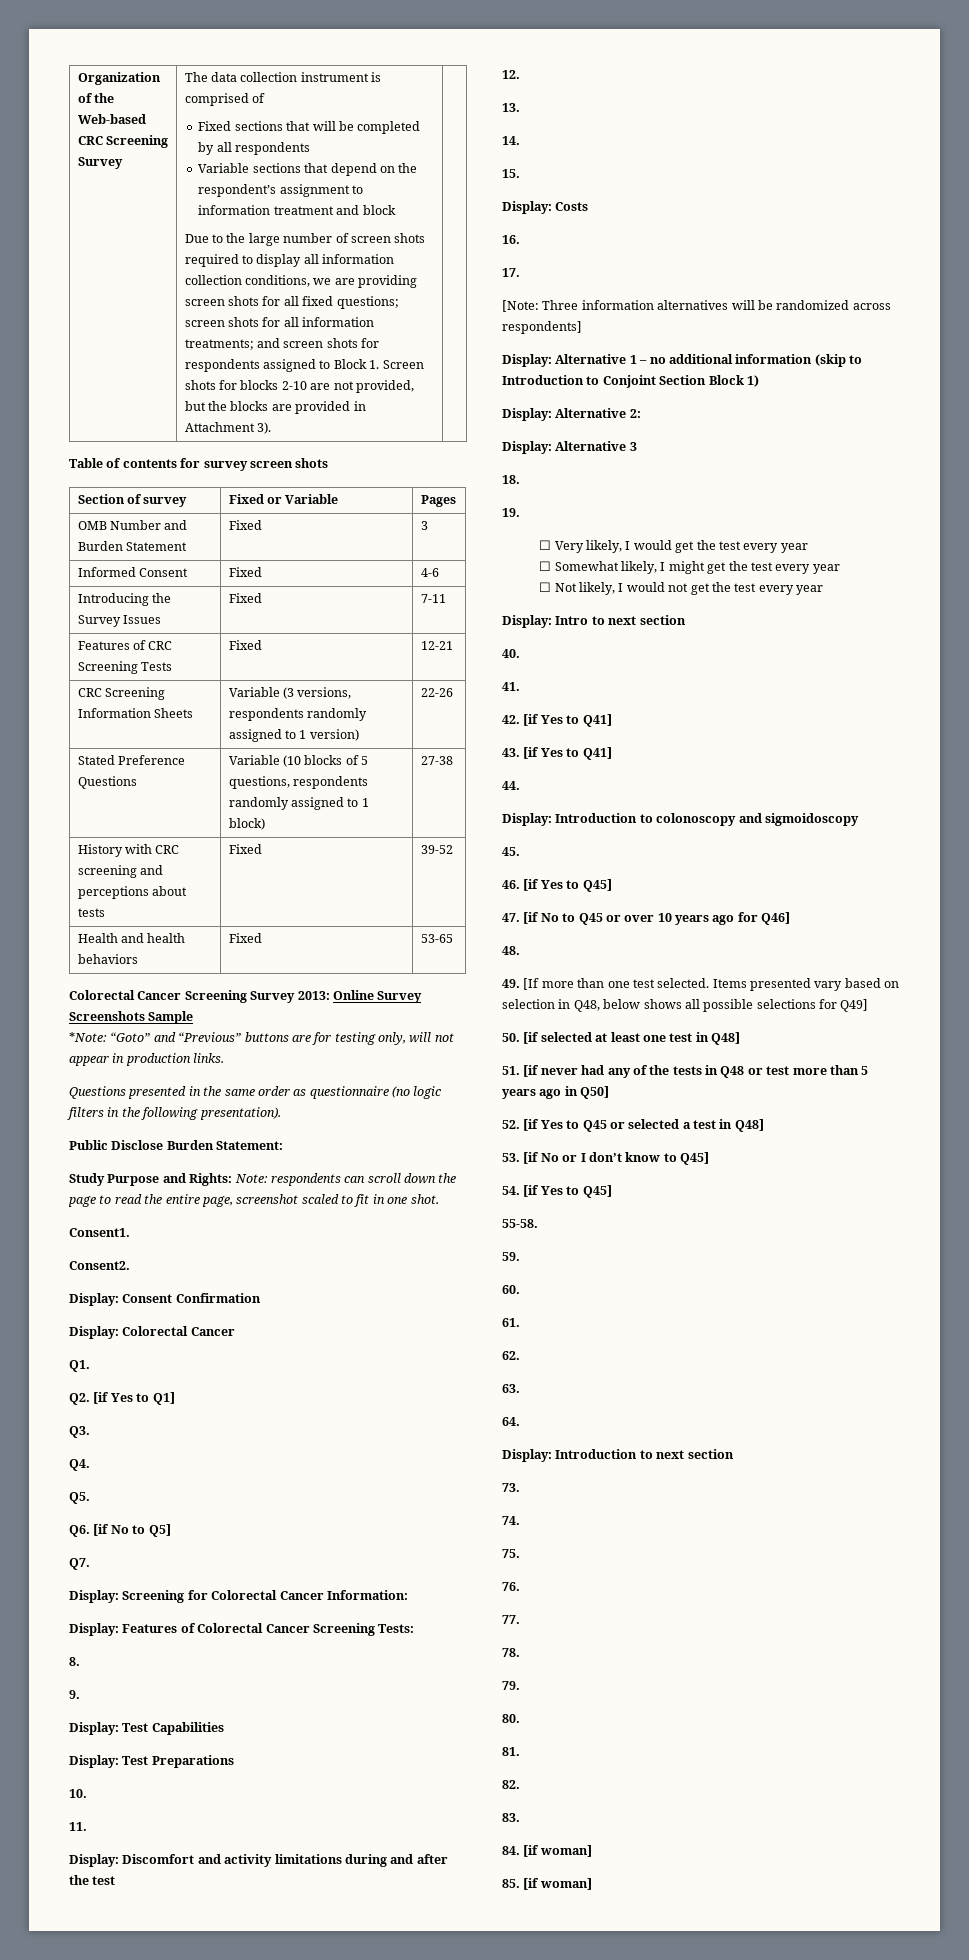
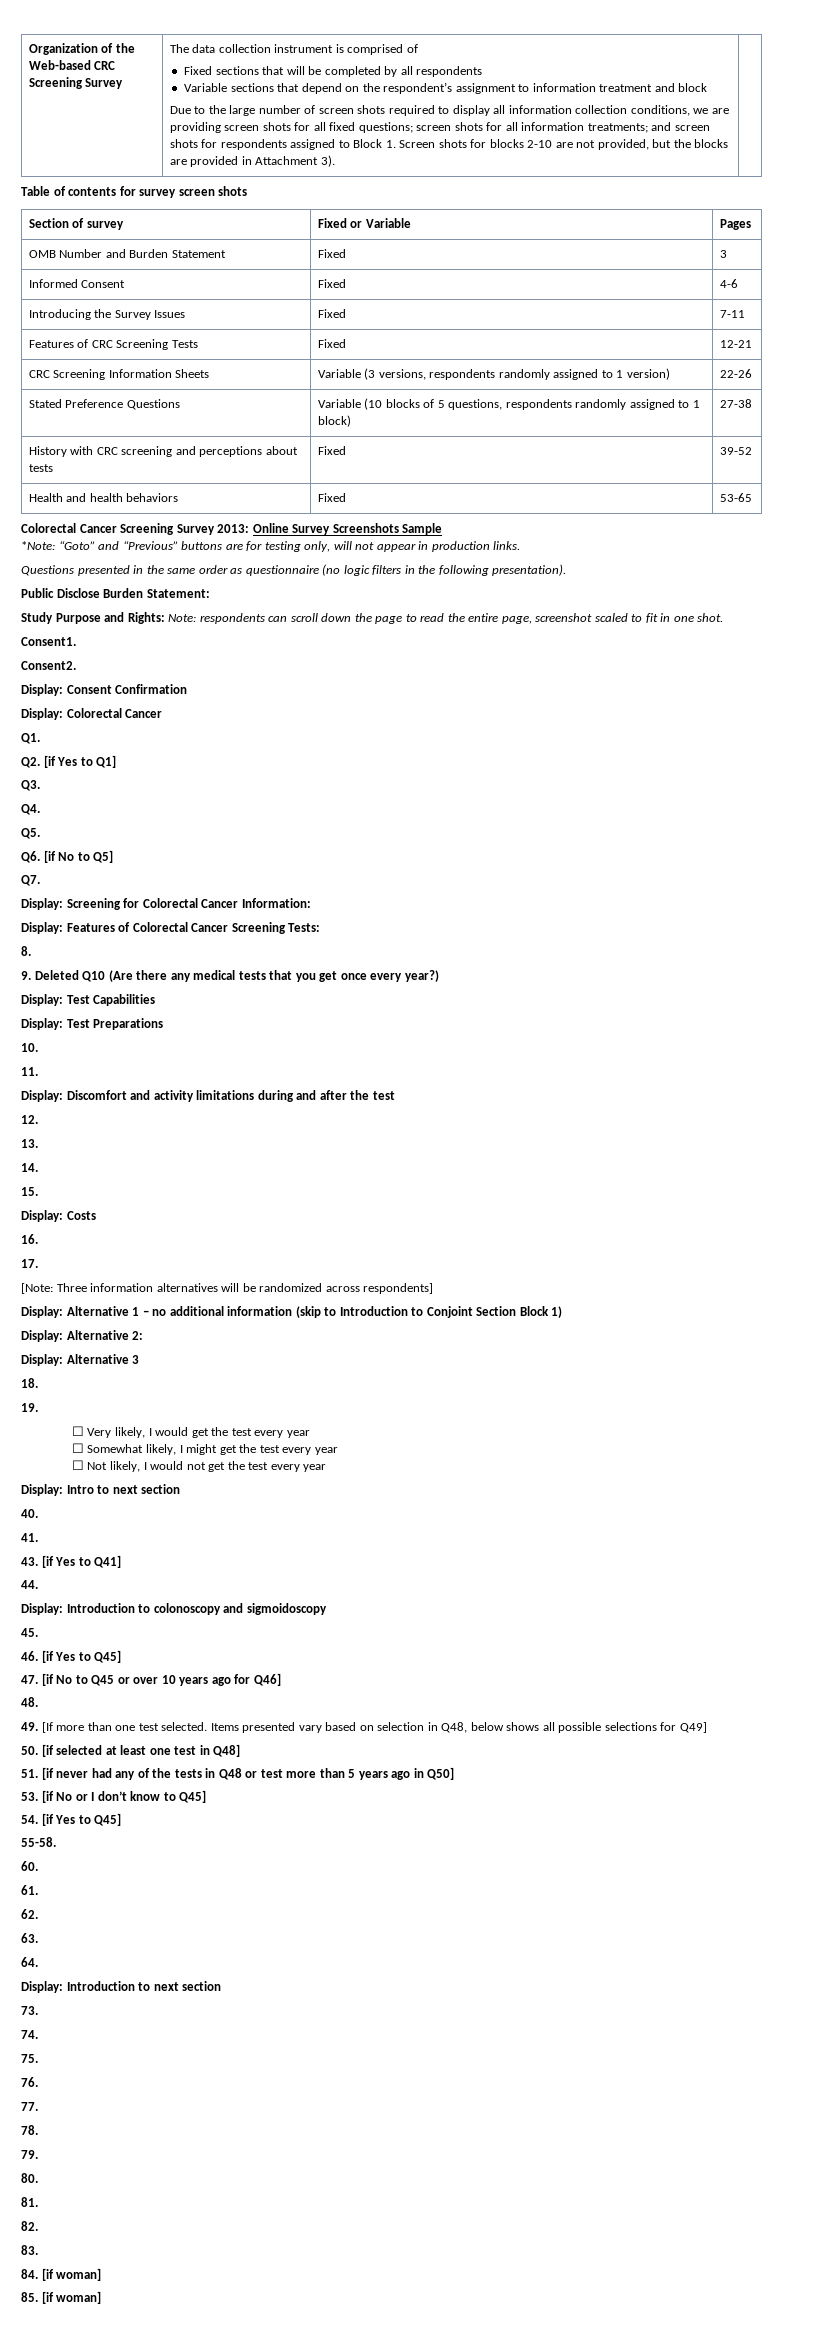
(80, 1694) none -> [34,970,439,982] Deleted Q10 (Are there any medical tests that you get once every year?)
[502,714,612,727] // 42. [if Yes to Q41] -> (38, 1537) none
[502,1119,764,1132] // 52. [if Yes to Q45 or selected a test in Q48] -> (455, 1773) none
[502,1252,520,1261] // 59. -> (56, 1842) none

